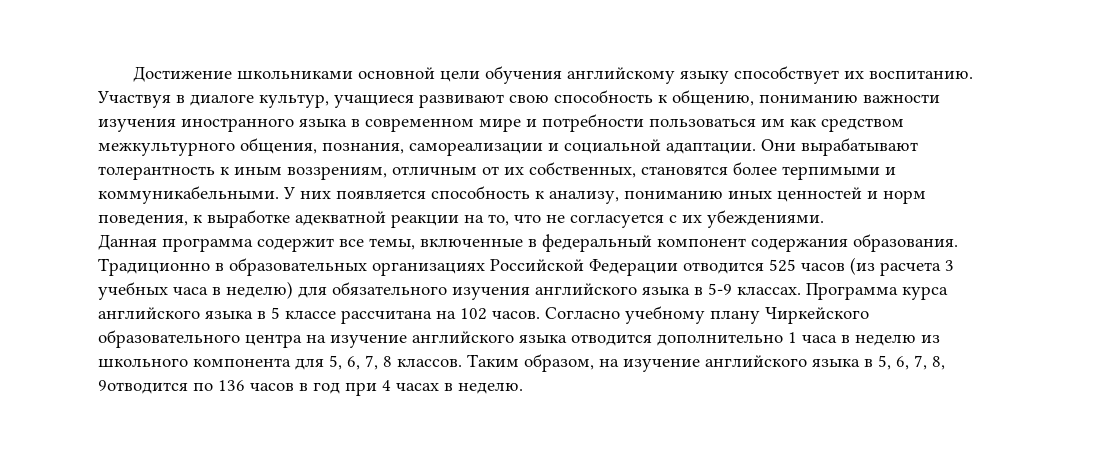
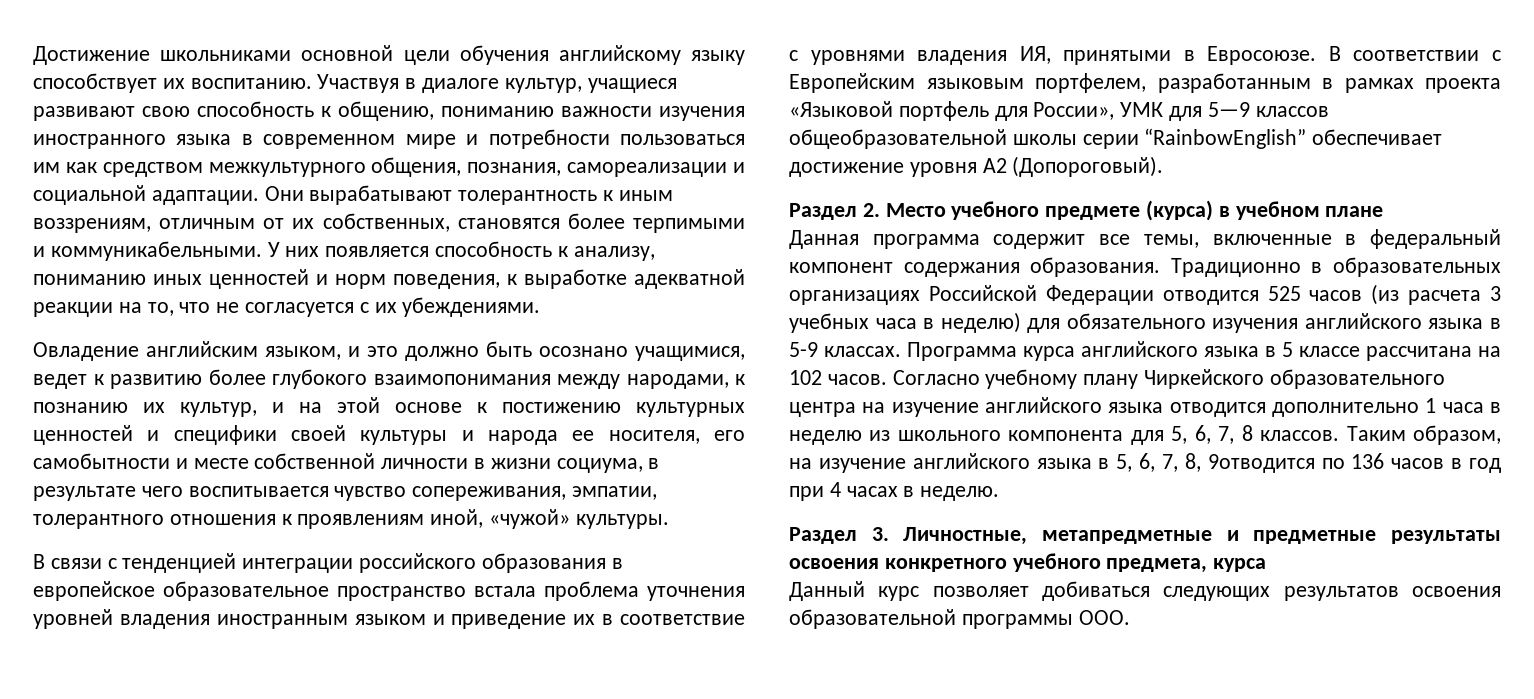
(824, 219) none -> [33,341,745,361] [33,369,745,389] [33,397,745,417] [33,425,746,445] [33,453,660,473] [33,486,658,501] [33,509,669,529] [33,553,623,573] [33,581,745,601] [33,609,745,629] [789,46,1501,65] [789,73,1501,93] [789,101,1329,121] [789,128,1443,149] [789,156,1164,177] [789,200,1384,221] // Овладение английским языком, и это должно быть осознано учащимися, ведет к развитию более глубокого взаимопонимания между народами, к познанию их культур, и на этой основе к постижению культурных ценностей и специфики своей культуры и народа ее носителя, его самобытности и месте собственной личности в жизни социума, в результате чего воспитывается чувство сопереживания, эмпатии, толерантного отношения к проявлениям иной, «чужой» культуры. // В связи с тенденцией интеграции российского образования в европейское образовательное пространство встала проблема уточнения уровней владения иностранным языком и приведение их в соответствие с уровнями владения ИЯ, принятыми в Евросоюзе. В соответствии с Европейским языковым портфелем, разработанным в рамках проекта «Языковой портфель для России», УМК для 5—9 классов общеобразовательной школы серии “RainbowEnglish” обеспечивает достижение уровня А2 (Допороговый). // Раздел 2. Место учебного предмете (курса) в учебном плане
(523, 388) none -> [789,527,1501,545] [789,553,1267,573] [789,581,1501,601] [789,609,1130,629] // Раздел 3. Личностные, метапредметные и предметные результаты освоения конкретного учебного предмета, курса // Данный курс позволяет добиваться следующих результатов освоения образовательной программы ООО.

